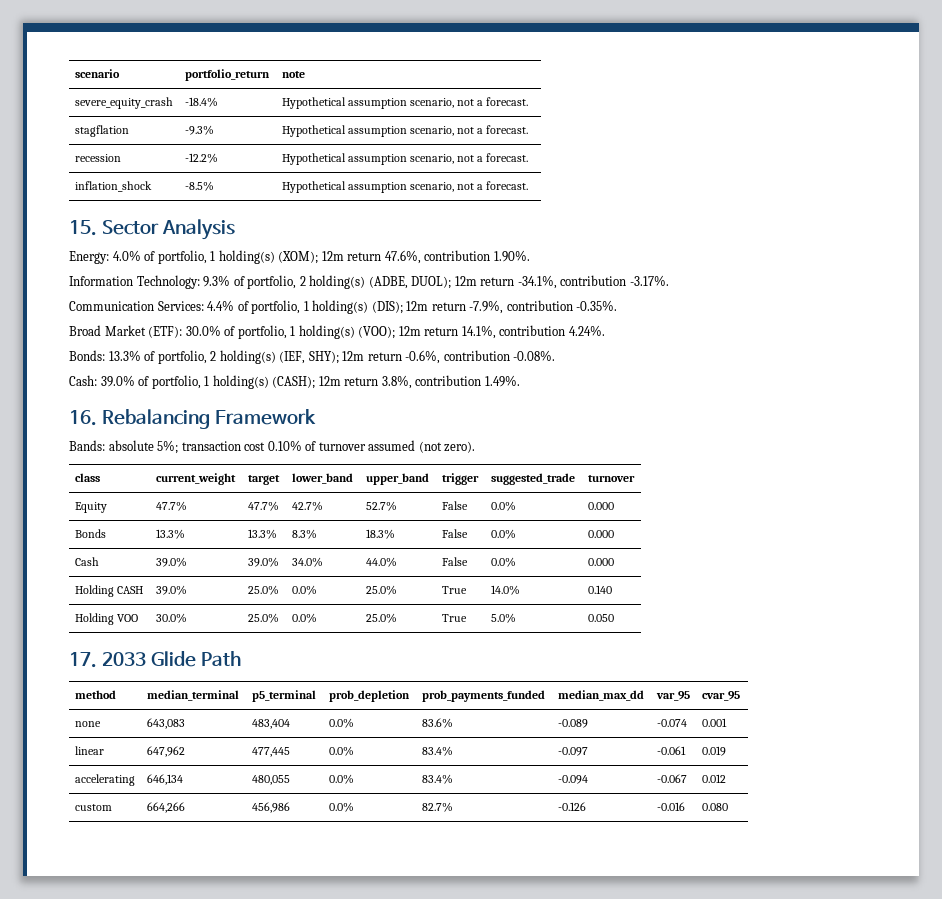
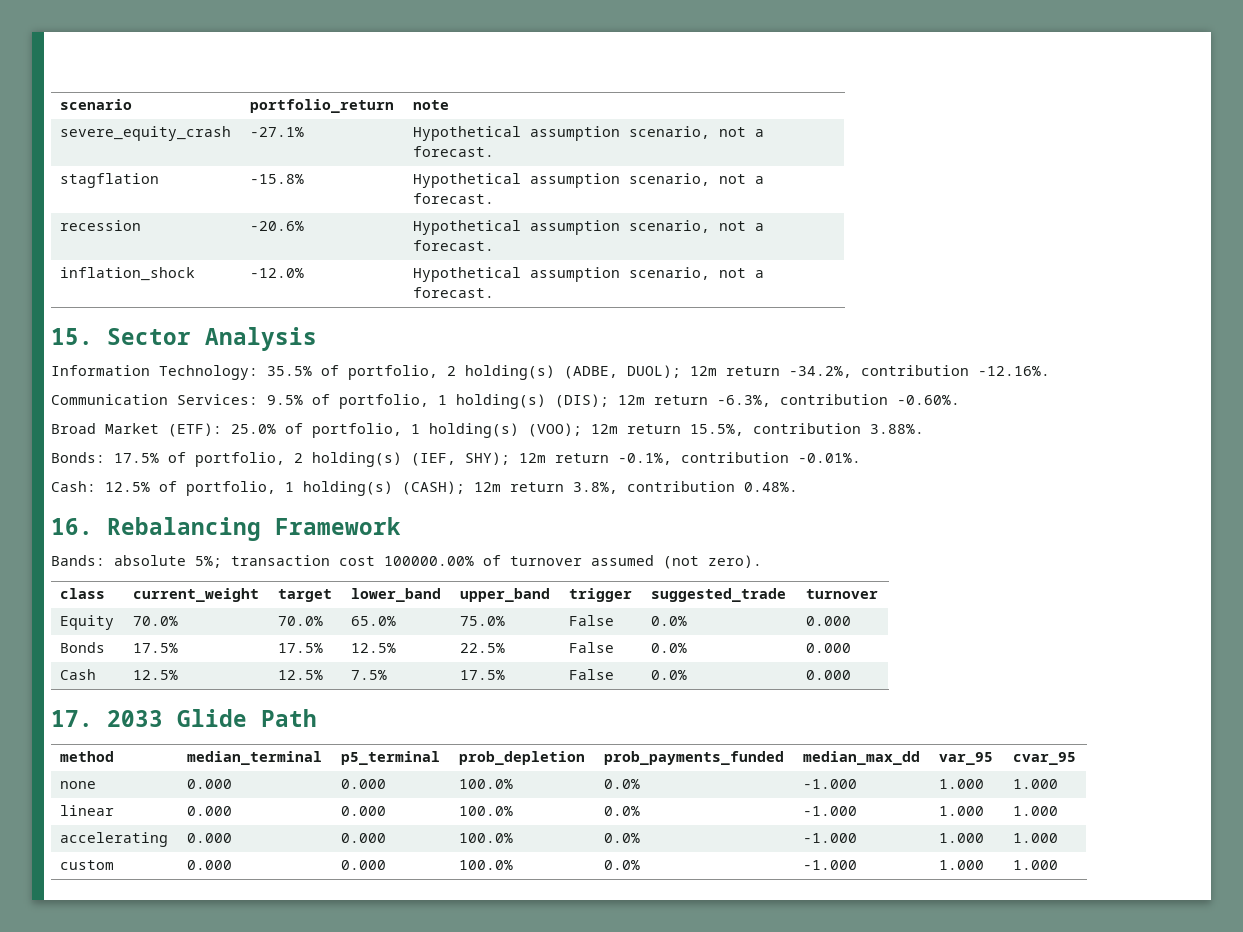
[184,97,218,107] -18.4% -> [250,127,305,137] -27.1%
[184,125,214,135] -9.3% -> [250,174,305,184] -15.8%
[184,153,218,163] -12.2% -> [250,221,305,231] -20.6%
[184,181,214,191] -8.5% -> [250,268,305,278] -12.0%
[69,250,530,264] // Energy: 4.0% of portfolio, 1 holding(s) (XOM); 12m return 47.6%, contribution 1.90%. -> (317, 339) none
[203,275,231,287] 9.3% -> [267,366,312,376] 35.5%
[517,275,669,289] -34.1%, contribution -3.17%. -> [789,365,1050,378] -34.2%, contribution -12.16%.
[207,300,235,311] 4.4% -> [267,395,303,405] 9.5%
[469,300,618,314] -7.9%, contribution -0.35%. -> [717,394,960,407] -6.3%, contribution -0.60%.
[185,325,221,336] 30.0% -> [231,424,276,434] 25.0%
[461,325,605,339] 14.1%, contribution 4.24%. -> [690,423,924,436] 15.5%, contribution 3.88%.
[108,350,141,361] 13.3% -> [114,453,159,463] 17.5%
[405,350,556,364] -0.6%, contribution -0.08%. -> [618,452,861,465] -0.1%, contribution -0.01%.
[100,375,135,387] 39.0% -> [105,482,150,492] 12.5%
[484,375,520,387] 1.49%. -> [744,482,798,492] 0.48%.
[267,440,302,451] 0.10% -> [384,556,474,566] 100000.00%
[155,501,187,511] [247,501,279,511] [291,501,323,511] [365,501,397,511] 47.7% | 47.7% | 42.7% | 52.7% -> [133,616,179,626] [278,616,324,626] [351,616,397,626] [460,616,506,626] 70.0% | 70.0% | 65.0% | 75.0%
[155,529,185,539] [247,529,277,539] [291,529,317,539] [365,529,395,539] 13.3% | 13.3% | 8.3% | 18.3% -> [133,643,179,653] [278,643,324,653] [351,643,397,653] [460,643,506,653] 17.5% | 17.5% | 12.5% | 22.5%
[155,557,187,567] [247,557,279,567] [291,557,323,567] [365,557,397,567] [441,557,468,566] [490,557,516,567] [587,558,614,566] [74,585,144,597] [155,585,187,595] [247,585,279,595] [291,585,317,595] [365,585,397,595] [441,586,467,594] [490,585,520,595] [587,585,612,594] [74,613,139,625] [155,613,187,623] [247,613,279,623] [291,613,317,623] [365,613,397,623] [441,614,467,622] [490,613,516,623] [587,614,614,622] 39.0% | 39.0% | 34.0% | 44.0% | False | 0.0% | 0.000 // Holding CASH | 39.0% | 25.0% | 0.0% | 25.0% | True | 14.0% | 0.140 // Holding VOO | 30.0% | 25.0% | 0.0% | 25.0% | True | 5.0% | 0.050 -> [133,670,179,680] [278,670,324,680] [351,670,388,680] [460,670,506,680] [569,669,615,680] [651,670,688,680] [806,670,852,680] 12.5% | 12.5% | 7.5% | 17.5% | False | 0.0% | 0.000
[146,718,185,729] [251,719,290,729] [328,718,354,728] [421,718,453,728] [557,719,588,728] [656,719,687,727] [701,718,727,727] [74,746,104,755] [146,746,185,757] [251,747,290,757] [328,746,354,756] [421,746,453,756] [557,747,588,756] [656,746,686,755] [701,746,726,756] [74,774,135,786] [146,774,183,785] [251,775,290,785] [328,774,354,784] [421,774,453,784] [557,775,588,784] [656,774,687,783] [701,774,726,783] [74,804,112,811] [146,802,185,813] [251,802,290,813] [328,802,354,812] [421,802,453,812] [557,802,586,811] [656,802,685,811] [701,803,728,811] 643,083 | 483,404 | 0.0% | 83.6% | -0.089 | -0.074 | 0.001 // linear | 647,962 | 477,445 | 0.0% | 83.4% | -0.097 | -0.061 | 0.019 // accelerating | 646,134 | 480,055 | 0.0% | 83.4% | -0.094 | -0.067 | 0.012 // custom | 664,266 | 456,986 | 0.0% | 82.7% | -0.126 | -0.016 | 0.080 -> [187,779,233,789] [341,779,387,789] [459,779,514,789] [604,779,641,789] [803,779,858,789] [939,779,985,789] [1013,779,1059,789] [60,805,115,816] [187,806,233,816] [341,806,387,816] [459,806,514,816] [604,806,641,816] [803,806,858,816] [939,806,985,816] [1013,806,1059,816] [60,832,169,847] [187,833,233,843] [341,833,387,843] [459,833,514,843] [604,833,641,843] [803,833,858,843] [939,833,985,843] [1013,833,1059,843] [60,860,115,870] [187,860,233,870] [341,860,387,870] [459,860,514,870] [604,860,641,870] [803,860,858,870] [939,860,985,870] [1013,860,1059,870] 0.000 | 0.000 | 100.0% | 0.0% | -1.000 | 1.000 | 1.000 // linear | 0.000 | 0.000 | 100.0% | 0.0% | -1.000 | 1.000 | 1.000 // accelerating | 0.000 | 0.000 | 100.0% | 0.0% | -1.000 | 1.000 | 1.000 // custom | 0.000 | 0.000 | 100.0% | 0.0% | -1.000 | 1.000 | 1.000

